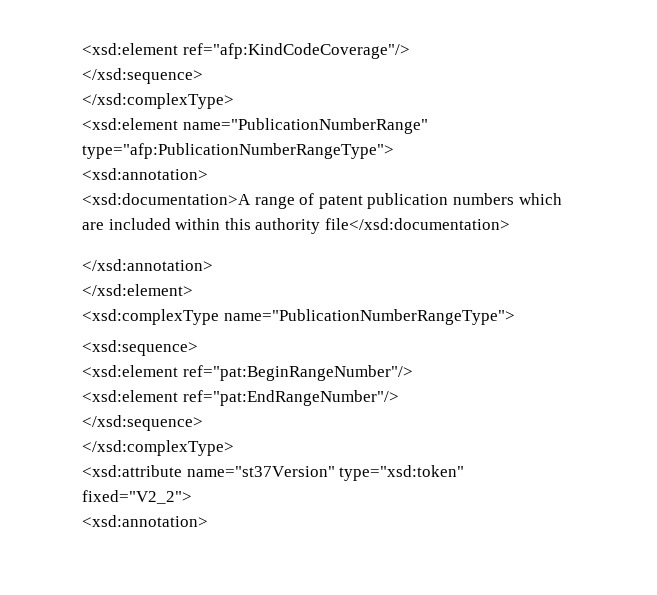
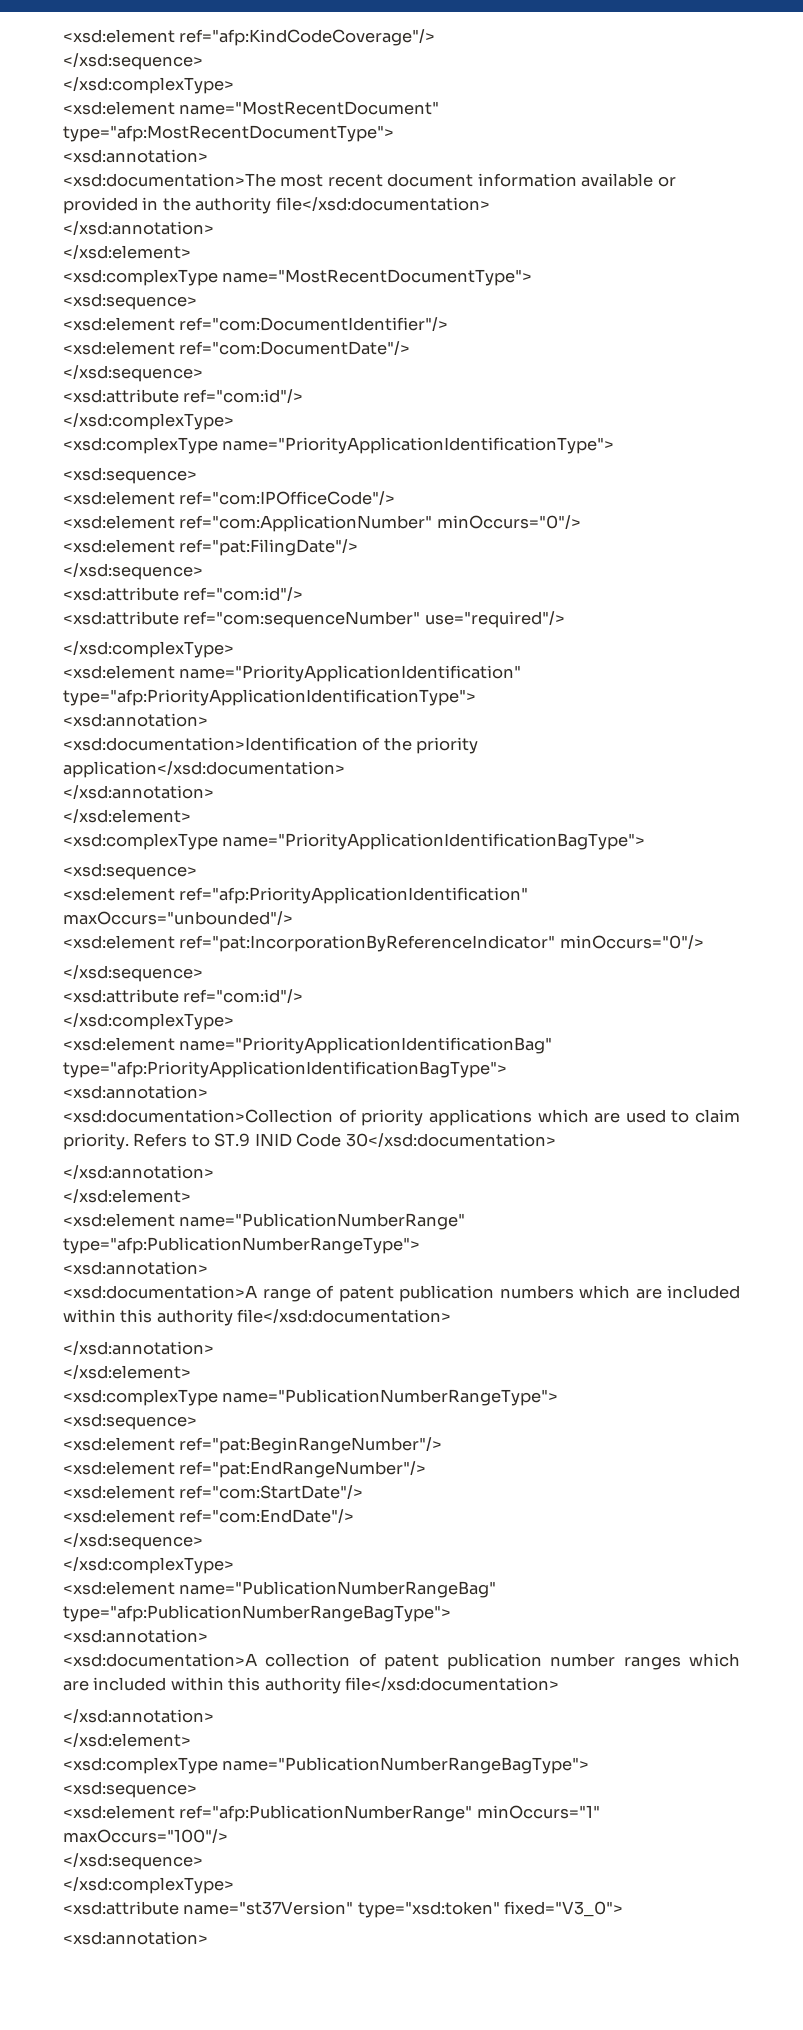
(234, 101) none -> [63,101,440,115] [63,125,394,142] [63,149,208,163] [63,173,676,187] [63,197,490,214] [63,221,214,235] [63,245,191,259] [63,269,533,286] [63,293,197,310] [63,317,449,331] [63,341,411,355] [63,365,203,382] [63,389,304,403] [63,413,234,430] [63,437,615,454] [63,467,197,484] [63,491,396,505] [63,515,581,532] [63,539,359,556] [63,563,203,580] [63,587,304,601] [63,611,565,628] [63,641,234,658] [63,665,522,682] [63,689,476,706] [63,713,208,727] [63,737,479,754] [63,761,345,778] [63,785,214,799] [63,809,191,823] [63,833,646,850] [63,863,197,880] [63,887,529,904] [63,911,293,925] [63,935,704,952] [63,965,203,982] [63,989,304,1003] [63,1013,234,1030] [63,1037,553,1054] [63,1061,507,1078] [63,1085,208,1099] [63,1109,740,1126] [63,1133,556,1150] [63,1165,214,1179] [63,1189,191,1203] // <xsd:element name="MostRecentDocument" type="afp:MostRecentDocumentType"> // <xsd:annotation> // <xsd:documentation>The most recent document information available or provided in the authority file</xsd:documentation> // </xsd:annotation> // </xsd:element> // <xsd:complexType name="MostRecentDocumentType"> // <xsd:sequence> // <xsd:element ref="com:DocumentIdentifier"/> // <xsd:element ref="com:DocumentDate"/> // </xsd:sequence> // <xsd:attribute ref="com:id"/> // </xsd:complexType> // <xsd:complexType name="PriorityApplicationIdentificationType"> // <xsd:sequence> // <xsd:element ref="com:IPOfficeCode"/> // <xsd:element ref="com:ApplicationNumber" minOccurs="0"/> // <xsd:element ref="pat:FilingDate"/> // </xsd:sequence> // <xsd:attribute ref="com:id"/> // <xsd:attribute ref="com:sequenceNumber" use="required"/> // </xsd:complexType> // <xsd:element name="PriorityApplicationIdentification" type="afp:PriorityApplicationIdentificationType"> // <xsd:annotation> // <xsd:documentation>Identification of the priority application</xsd:documentation> // </xsd:annotation> // </xsd:element> // <xsd:complexType name="PriorityApplicationIdentificationBagType"> // <xsd:sequence> // <xsd:element ref="afp:PriorityApplicationIdentification" maxOccurs="unbounded"/> // <xsd:element ref="pat:IncorporationByReferenceIndicator" minOccurs="0"/> // </xsd:sequence> // <xsd:attribute ref="com:id"/> // </xsd:complexType> // <xsd:element name="PriorityApplicationIdentificationBag" type="afp:PriorityApplicationIdentificationBagType"> // <xsd:annotation> // <xsd:documentation>Collection of priority applications which are used to claim priority. Refers to ST.9 INID Code 30</xsd:documentation> // </xsd:annotation> // </xsd:element>
(399, 398) none -> [63,1485,364,1499] [63,1509,355,1523] [63,1533,203,1550] [63,1557,234,1574] [63,1581,497,1598] [63,1605,451,1622] [63,1629,208,1643] [63,1653,741,1670] [63,1677,560,1694] [63,1709,214,1723] [63,1733,191,1747] [63,1757,590,1774] [63,1781,197,1798] [63,1805,600,1822] [63,1829,228,1843] // <xsd:element ref="com:StartDate"/> // <xsd:element ref="com:EndDate"/> // </xsd:sequence> // </xsd:complexType> // <xsd:element name="PublicationNumberRangeBag" type="afp:PublicationNumberRangeBagType"> // <xsd:annotation> // <xsd:documentation>A collection of patent publication number ranges which are included within this authority file</xsd:documentation> // </xsd:annotation> // </xsd:element> // <xsd:complexType name="PublicationNumberRangeBagType"> // <xsd:sequence> // <xsd:element ref="afp:PublicationNumberRange" minOccurs="1" maxOccurs="100"/>
[82,490,192,504] fixed="V2_2"> -> [504,1901,624,1917] fixed="V3_0">

